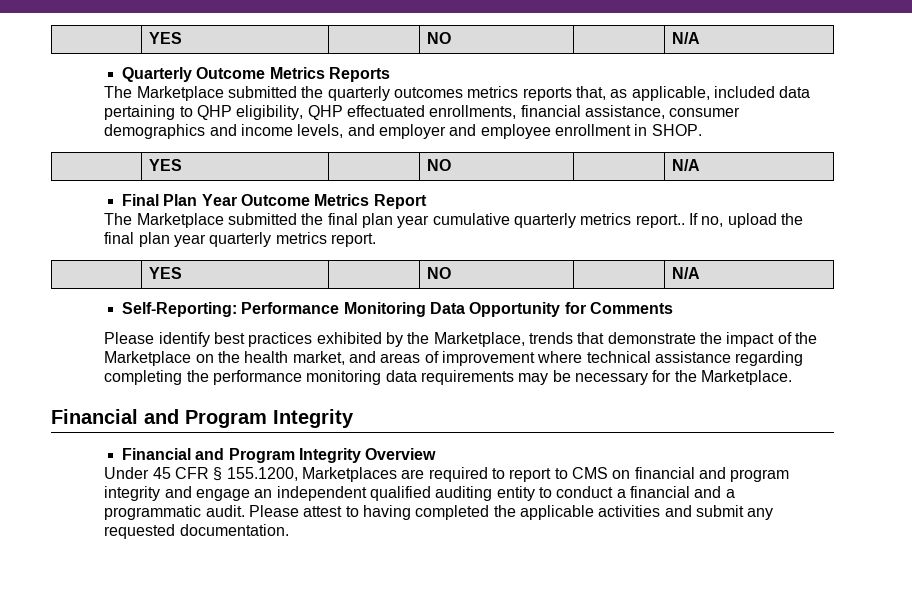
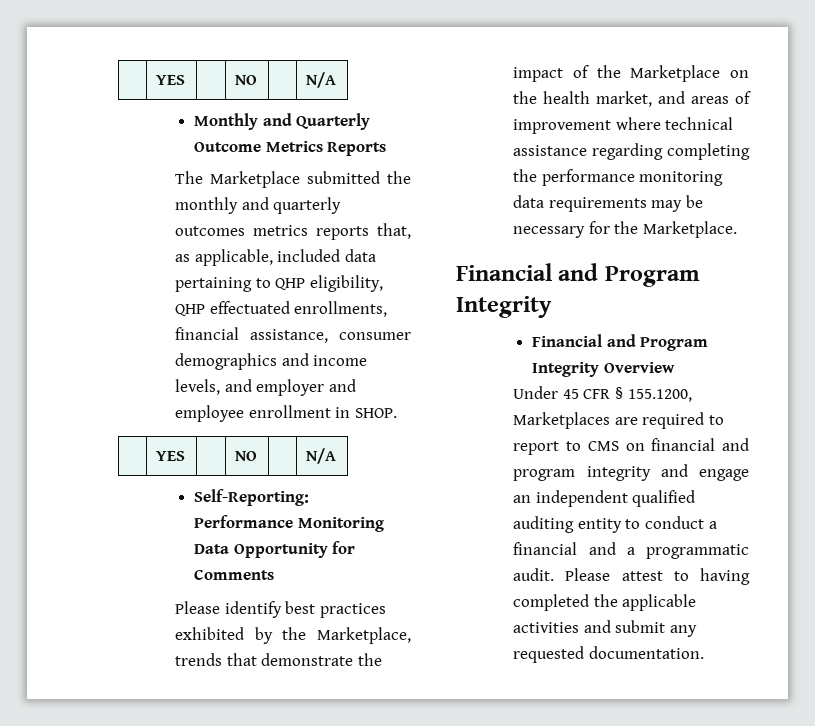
[149,32,183,44] [427,32,452,44] [672,32,701,44] | YES | | NO | | N/A // -> [156,75,186,85] [235,75,258,85] [306,72,337,88] [193,113,292,130] | YES | | NO | | N/A // Monthly and
(324, 92) none -> [175,197,269,214] monthly and
[121,194,427,209] [104,213,803,228] [104,232,376,247] [149,267,183,279] [427,267,452,279] [672,267,701,279] // Final Plan Year Outcome Metrics Report // The Marketplace submitted the final plan year cumulative quarterly metrics report.. If no, upload the final plan year quarterly metrics report. // | YES | | NO | | N/A -> (337, 456) none

